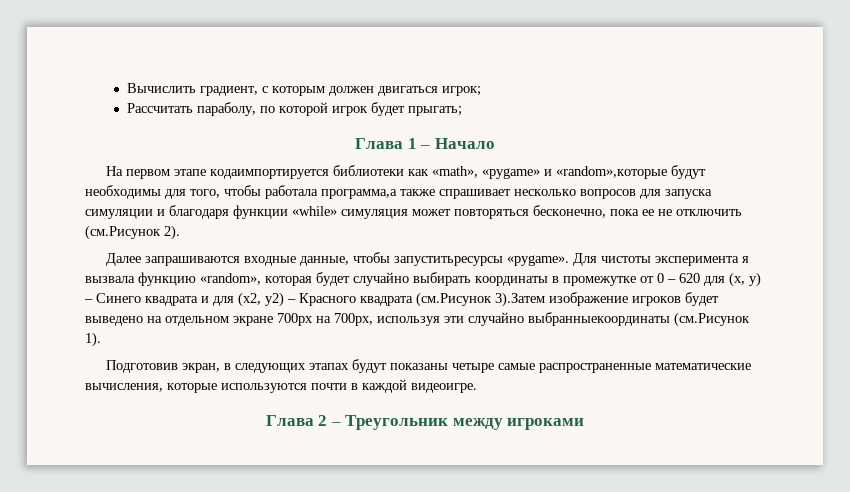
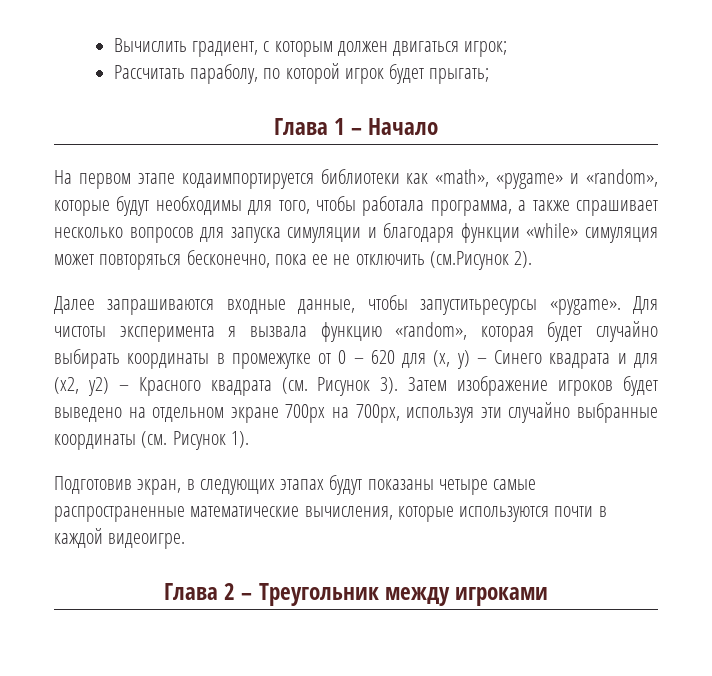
[556,166,668,179] «random»,которые -> [586,169,659,187] [54,200,110,216] «random», которые
[321,189,397,199] программа,а -> [430,200,527,216] программа, а
[416,292,545,307] (см.Рисунок 3).Затем -> [281,377,448,396] (см. Рисунок 3). Затем
[528,312,750,327] выбранныекоординаты (см.Рисунок -> [577,403,659,423] [54,431,226,450] выбранные координаты (см. Рисунок

